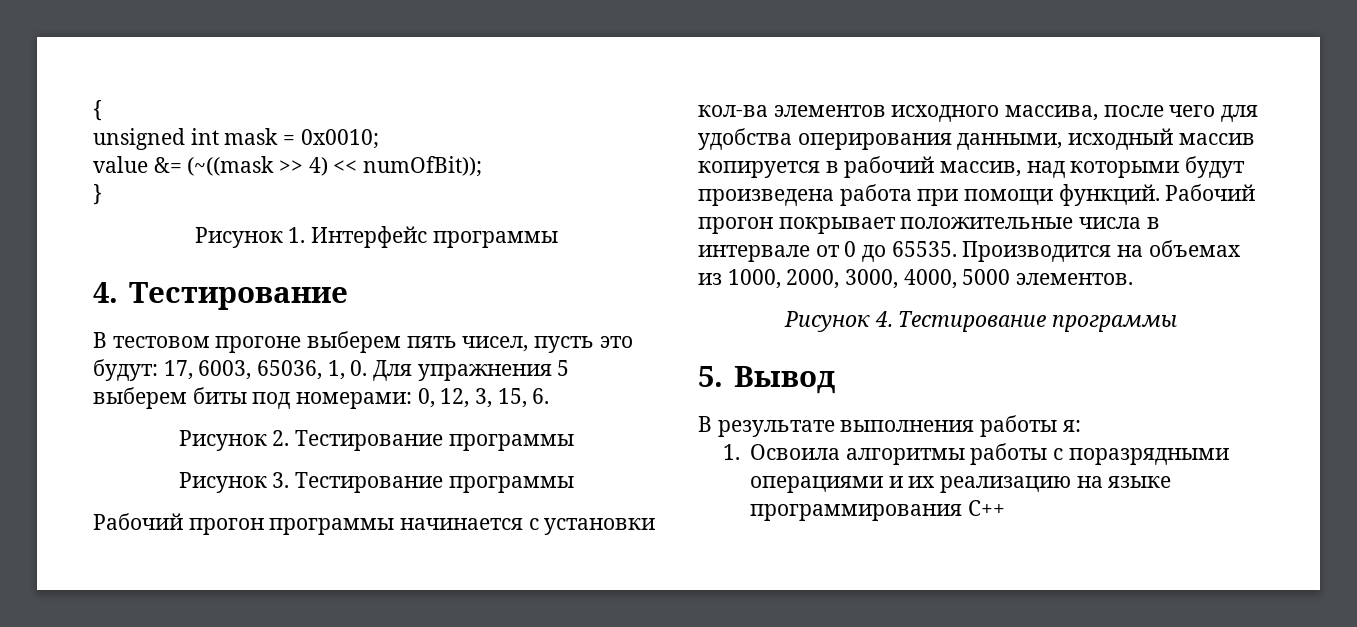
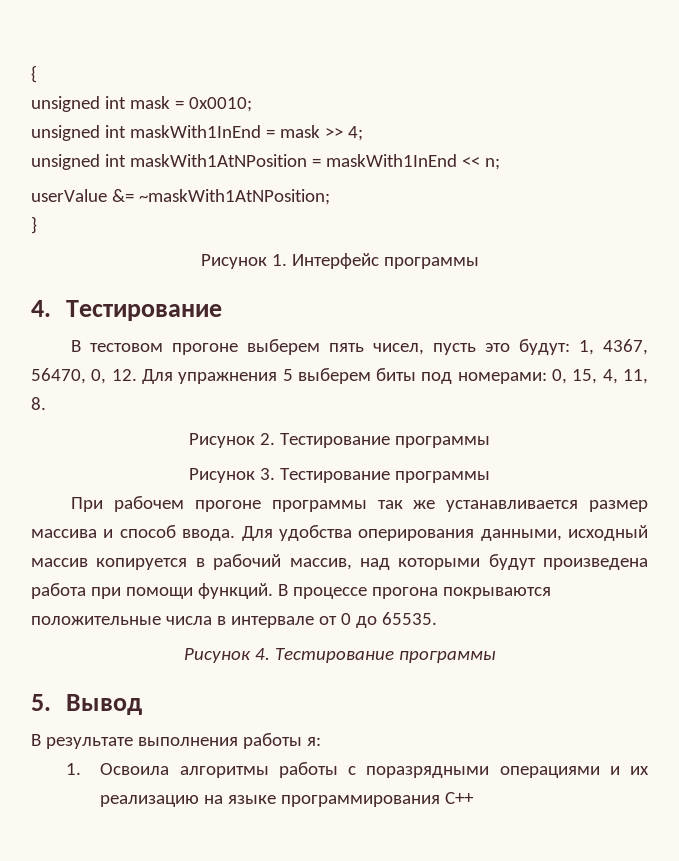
[93,156,483,177] value &= (~((mask >> 4) << numOfBit)); -> [31,125,363,141] [31,154,500,170] [31,189,330,205] unsigned int maskWith1InEnd = mask >> 4; // unsigned int maskWith1AtNPosition = maskWith1InEnd << n; // userValue &= ~maskWith1AtNPosition;
[163,360,368,380] 17, 6003, 65036, 1, 0. -> [579,339,648,355] [31,368,137,384] 1, 4367, 56470, 0, 12.
[440,388,550,408] 12, 3, 15, 6. -> [572,369,648,384] [31,397,46,410] 15, 4, 11, 8.
[93,513,656,535] [698,105,1259,122] Рабочий прогон программы начинается с установки кол-ва элементов исходного массива, после чего для -> [71,496,648,512] [31,525,273,541] При рабочем прогоне программы так же устанавливается размер массива и способ ввода. Для
[1165,184,1256,201] [698,217,896,234] Рабочий прогон покрывает -> [277,584,551,599] В процессе прогона покрываются
[962,240,1241,262] [698,269,1134,289] Производится на объемах из 1000, 2000, 3000, 4000, 5000 элементов. -> (437, 618) none

